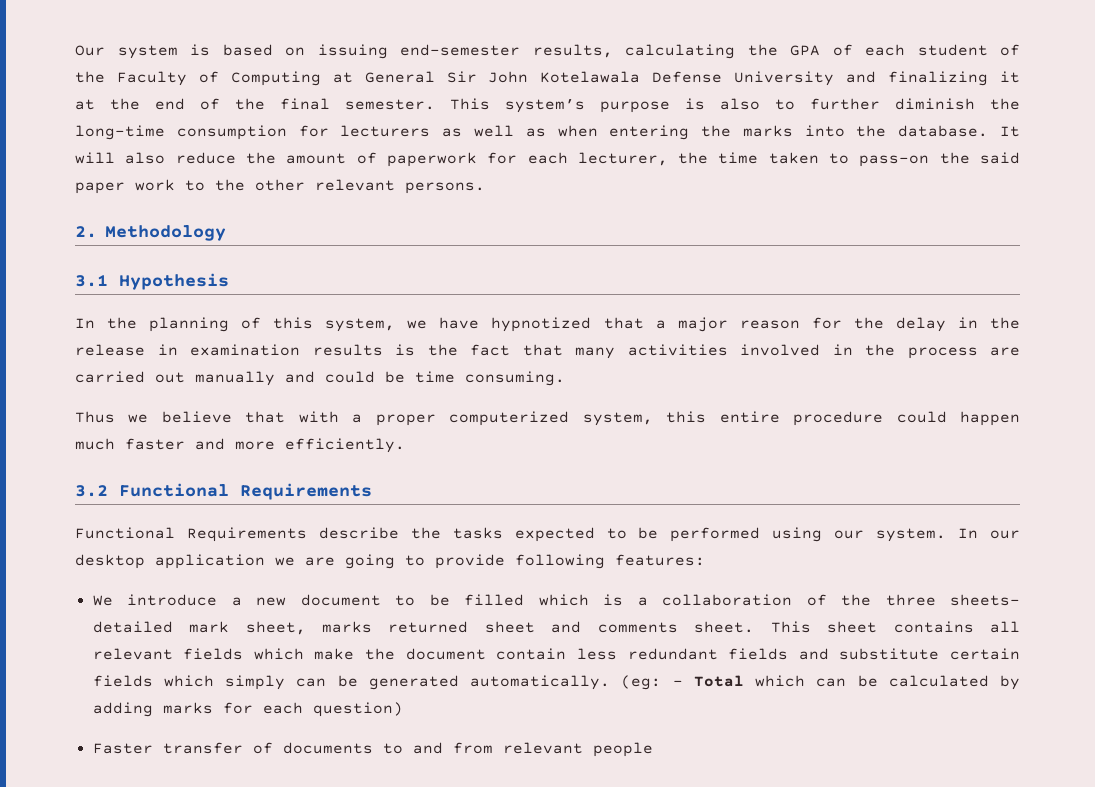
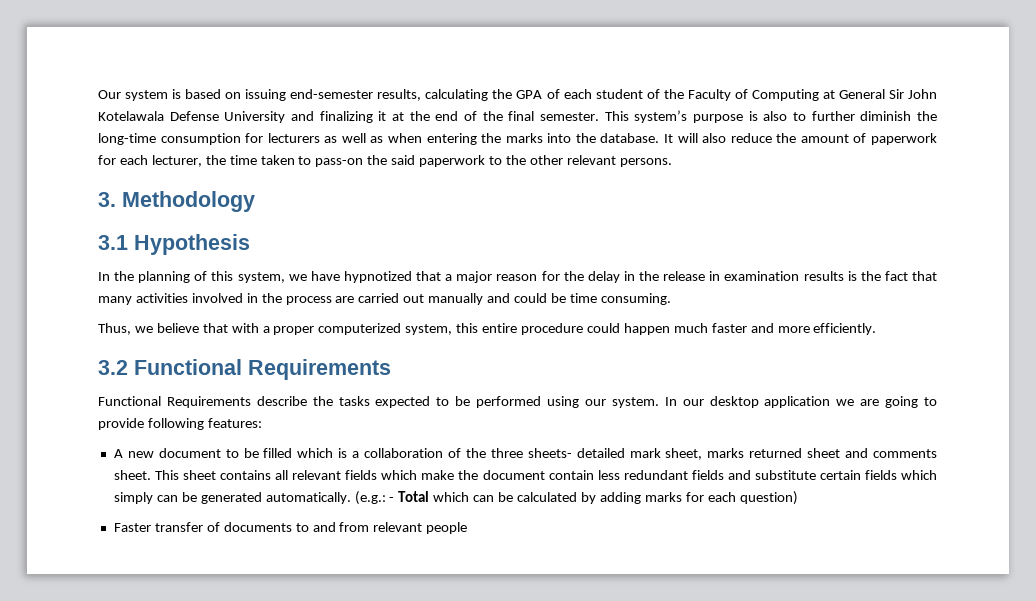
[75,179,175,194] paper work -> [419,155,486,167] paperwork
[75,226,97,238] 2. -> [98,192,116,207] 3.
[75,411,115,423] Thus -> [98,323,131,335] Thus,
[92,594,242,606] We introduce a -> [113,449,123,458] A
[621,675,662,690] (eg: -> [354,491,386,505] (e.g.:

